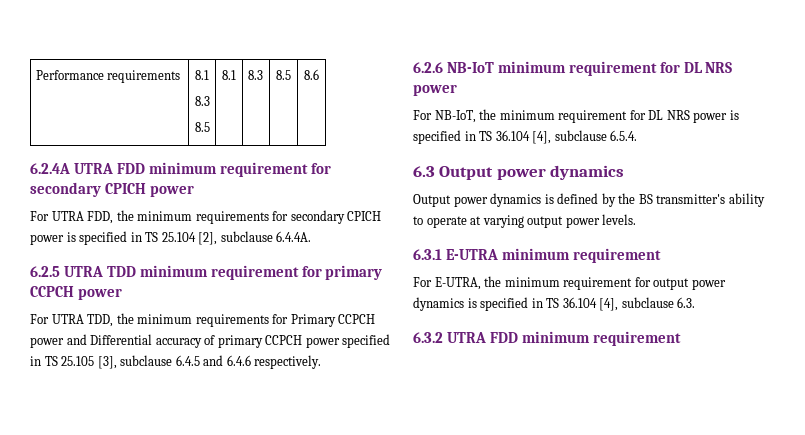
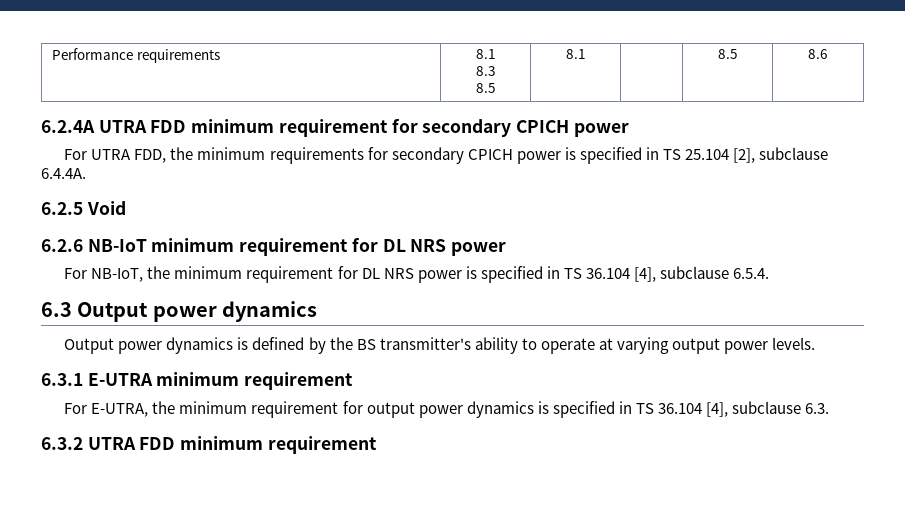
[247,70,263,80] 8.3 -> (586, 54) none
[63,265,383,280] [30,286,122,300] [30,313,376,327] [30,334,391,348] [30,355,322,369] UTRA TDD minimum requirement for primary CCPCH power // For UTRA TDD, the minimum requirements for Primary CCPCH power and Differential accuracy of primary CCPCH power specified in TS 25.105 [3], subclause 6.4.5 and 6.4.6 respectively. -> [86,201,126,215] Void

